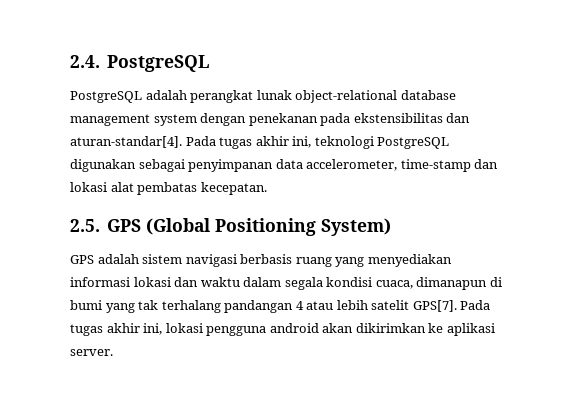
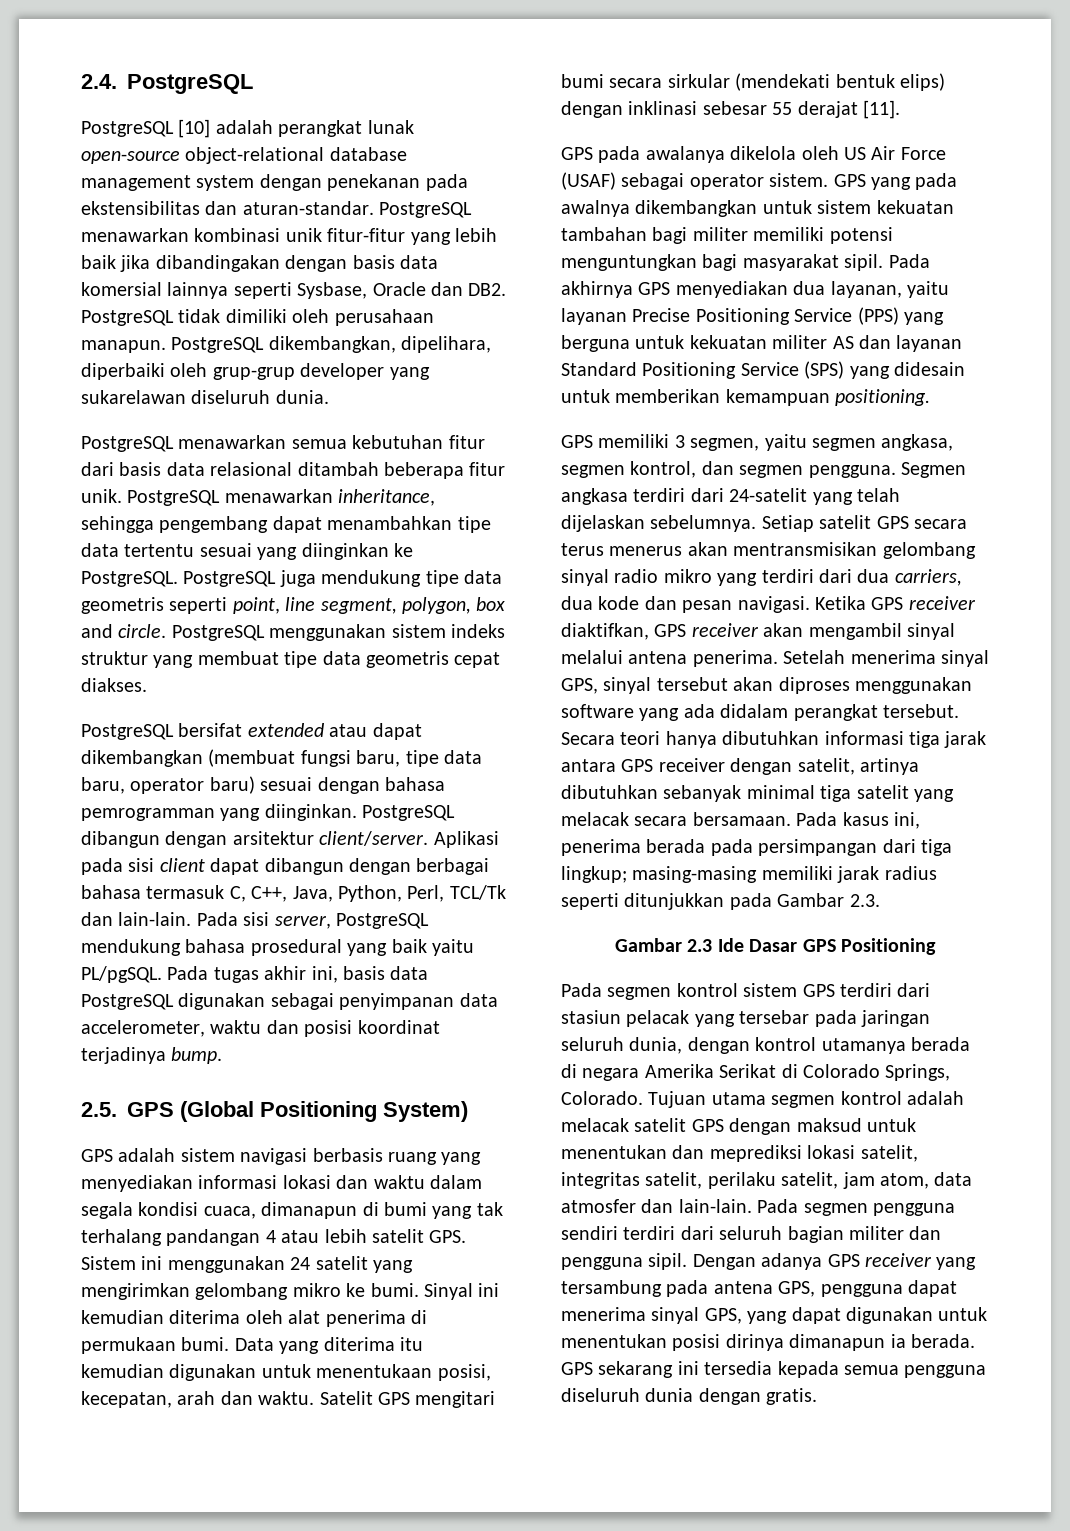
(142, 97) none -> [178,119,211,138] [10]
(292, 95) none -> [81,151,180,164] open-source
[70,136,374,149] aturan-standar[4]. Pada tugas akhir ini, teknologi -> [242,201,473,218] [81,228,497,245] [81,255,438,272] [81,282,507,299] [81,309,434,326] [81,336,492,353] [81,363,430,380] [81,390,329,404] [81,435,485,452] [81,462,506,479] [81,489,436,506] [81,516,491,533] [81,543,413,560] [81,570,502,587] [81,597,506,614] [81,624,505,641] [81,651,501,668] [81,678,147,692] [81,723,422,740] [81,749,482,767] [81,776,445,794] [81,804,456,821] [81,831,499,848] [81,858,490,875] [81,885,506,902] [81,912,429,929] [81,939,474,956] [81,966,429,983] aturan-standar. PostgreSQL menawarkan kombinasi unik fitur-fitur yang lebih baik jika dibandingakan dengan basis data komersial lainnya seperti Sysbase, Oracle dan DB2. PostgreSQL tidak dimiliki oleh perusahaan manapun. PostgreSQL dikembangkan, dipelihara, diperbaiki oleh grup-grup developer yang sukarelawan diseluruh dunia. // PostgreSQL menawarkan semua kebutuhan fitur dari basis data relasional ditambah beberapa fitur unik. PostgreSQL menawarkan inheritance, sehingga pengembang dapat menambahkan tipe data tertentu sesuai yang diinginkan ke PostgreSQL. PostgreSQL juga mendukung tipe data geometris seperti point, line segment, polygon, box and circle. PostgreSQL menggunakan sistem indeks struktur yang membuat tipe data geometris cepat diakses. // PostgreSQL bersifat extended atau dapat dikembangkan (membuat fungsi baru, tipe data baru, operator baru) sesuai dengan bahasa pemrogramman yang diinginkan. PostgreSQL dibangun dengan arsitektur client/server. Aplikasi pada sisi client dapat dibangun dengan berbagai bahasa termasuk C, C++, Java, Python, Perl, TCL/Tk dan lain-lain. Pada sisi server, PostgreSQL mendukung bahasa prosedural yang baik yaitu PL/pgSQL. Pada tugas akhir ini, basis data
[400,159,499,172] [70,182,267,195] time-stamp dan lokasi alat pembatas kecepatan. -> [210,1020,440,1037] [81,1047,223,1064] waktu dan posisi koordinat terjadinya bump.
[412,300,491,312] [70,323,495,336] [70,349,113,356] GPS[7]. Pada tugas akhir ini, lokasi pengguna android akan dikirimkan ke aplikasi server. -> [429,1230,467,1243] [81,1256,413,1273] [81,1283,500,1300] [81,1310,427,1327] [81,1337,423,1354] [81,1364,491,1381] [81,1391,496,1408] [561,73,945,91] [561,100,900,119] [561,146,946,163] [561,172,958,190] [561,200,954,217] [561,227,893,244] [561,254,930,271] [561,281,949,298] [561,307,944,325] [561,335,963,352] [561,361,965,379] [561,389,931,406] [561,434,954,451] [561,461,966,478] [561,488,900,505] [561,515,967,532] [561,542,976,559] [561,569,962,586] [561,596,976,613] [561,623,955,640] [561,650,989,667] [561,677,972,694] [561,704,959,721] [561,731,987,748] [561,758,919,775] [561,785,954,802] [561,812,920,829] [561,839,952,856] [561,866,937,883] [561,893,880,910] [615,938,936,955] [561,983,931,1000] [561,1010,930,1027] [561,1037,970,1054] [561,1064,951,1081] [561,1091,964,1108] [561,1118,916,1135] [561,1145,918,1162] [561,1172,973,1189] [561,1199,955,1216] [561,1226,942,1243] [561,1253,977,1270] [561,1280,957,1297] [561,1307,988,1324] [561,1334,975,1351] [561,1361,987,1378] [561,1388,818,1405] GPS. Sistem ini menggunakan 24 satelit yang mengirimkan gelombang mikro ke bumi. Sinyal ini kemudian diterima oleh alat penerima di permukaan bumi. Data yang diterima itu kemudian digunakan untuk menentukaan posisi, kecepatan, arah dan waktu. Satelit GPS mengitari bumi secara sirkular (mendekati bentuk elips) dengan inklinasi sebesar 55 derajat [11]. // GPS pada awalanya dikelola oleh US Air Force (USAF) sebagai operator sistem. GPS yang pada awalnya dikembangkan untuk sistem kekuatan tambahan bagi militer memiliki potensi menguntungkan bagi masyarakat sipil. Pada akhirnya GPS menyediakan dua layanan, yaitu layanan Precise Positioning Service (PPS) yang berguna untuk kekuatan militer AS dan layanan Standard Positioning Service (SPS) yang didesain untuk memberikan kemampuan positioning. // GPS memiliki 3 segmen, yaitu segmen angkasa, segmen kontrol, dan segmen pengguna. Segmen angkasa terdiri dari 24-satelit yang telah dijelaskan sebelumnya. Setiap satelit GPS secara terus menerus akan mentransmisikan gelombang sinyal radio mikro yang terdiri dari dua carriers, dua kode dan pesan navigasi. Ketika GPS receiver diaktifkan, GPS receiver akan mengambil sinyal melalui antena penerima. Setelah menerima sinyal GPS, sinyal tersebut akan diproses menggunakan software yang ada didalam perangkat tersebut. Secara teori hanya dibutuhkan informasi tiga jarak antara GPS receiver dengan satelit, artinya dibutuhkan sebanyak minimal tiga satelit yang melacak secara bersamaan. Pada kasus ini, penerima berada pada persimpangan dari tiga lingkup; masing-masing memiliki jarak radius seperti ditunjukkan pada Gambar 2.3. // Gambar 2.3 Ide Dasar GPS Positioning // Pada segmen kontrol sistem GPS terdiri dari stasiun pelacak yang tersebar pada jaringan seluruh dunia, dengan kontrol utamanya berada di negara Amerika Serikat di Colorado Springs, Colorado. Tujuan utama segmen kontrol adalah melacak satelit GPS dengan maksud untuk menentukan dan meprediksi lokasi satelit, integritas satelit, perilaku satelit, jam atom, data atmosfer dan lain-lain. Pada segmen pengguna sendiri terdiri dari seluruh bagian militer dan pengguna sipil. Dengan adanya GPS receiver yang tersambung pada antena GPS, pengguna dapat menerima sinyal GPS, yang dapat digunakan untuk menentukan posisi dirinya dimanapun ia berada. GPS sekarang ini tersedia kepada semua pengguna diseluruh dunia dengan gratis.

